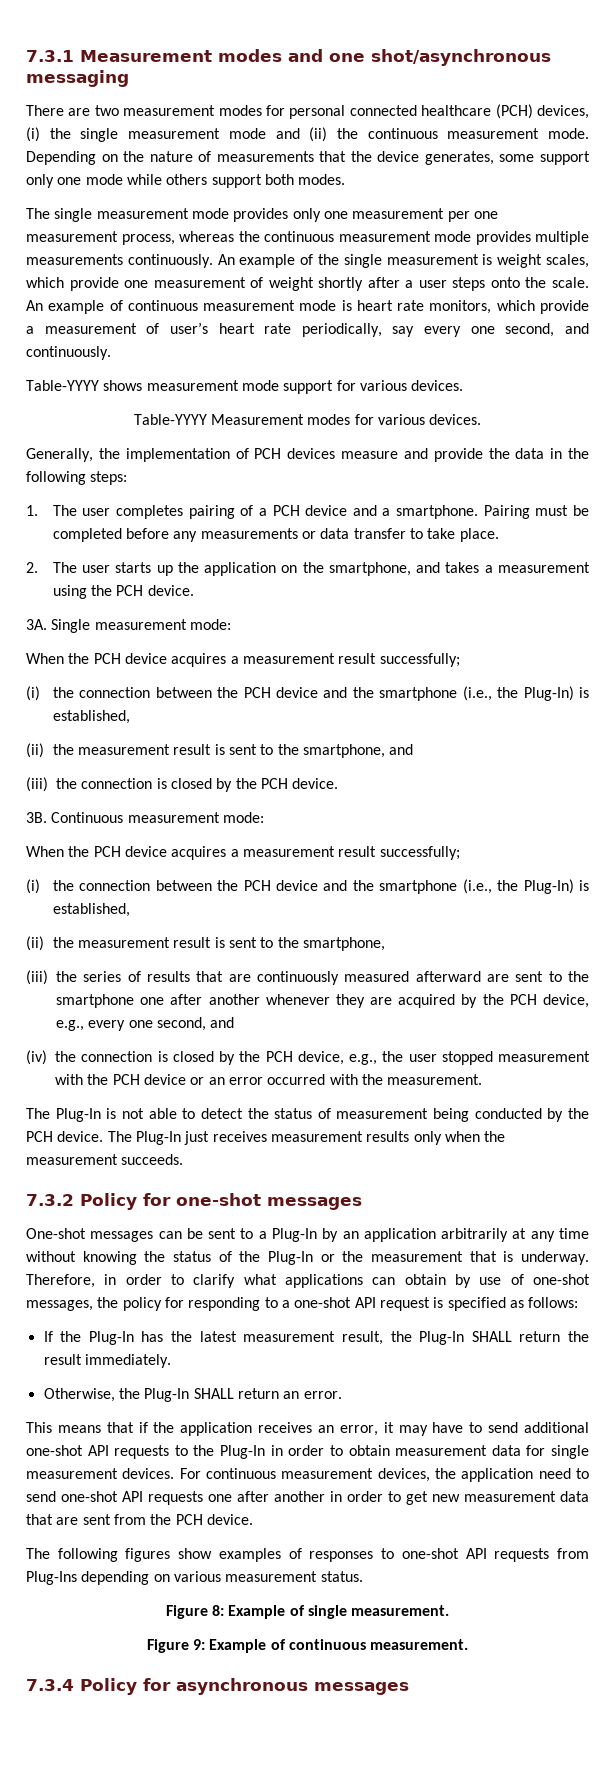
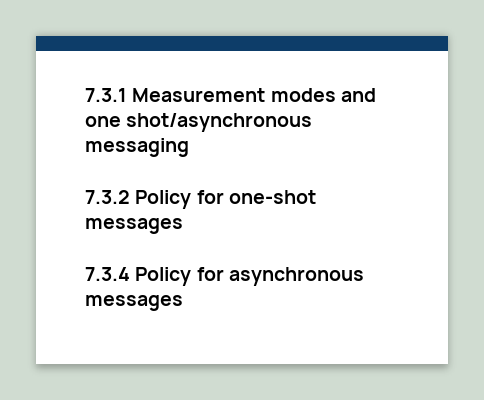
[26,104,590,119] [26,127,589,142] [26,151,591,165] [26,174,346,188] [26,208,498,222] [26,231,589,245] [26,254,589,268] [26,277,590,291] [26,300,589,314] [26,322,589,337] [26,346,111,360] [26,380,464,394] [133,414,482,425] [26,448,589,462] [26,471,128,485] [26,505,590,519] [52,528,499,542] [26,562,590,576] [52,585,194,599] [26,619,231,633] [26,653,460,667] [26,686,590,701] [52,710,130,724] [26,743,414,758] [26,777,339,792] [26,812,264,823] [26,846,460,860] [26,879,590,894] [52,903,130,917] [26,936,386,951] [26,970,589,985] [56,994,589,1008] [56,1017,235,1031] [26,1050,590,1065] [55,1074,483,1085] [26,1108,589,1122] [26,1131,506,1145] [26,1154,184,1165] // There are two measurement modes for personal connected healthcare (PCH) devices, (i) the single measurement mode and (ii) the continuous measurement mode. Depending on the nature of measurements that the device generates, some support only one mode while others support both modes. // The single measurement mode provides only one measurement per one measurement process, whereas the continuous measurement mode provides multiple measurements continuously. An example of the single measurement is weight scales, which provide one measurement of weight shortly after a user steps onto the scale. An example of continuous measurement mode is heart rate monitors, which provide a measurement of user’s heart rate periodically, say every one second, and continuously. // Table-YYYY shows measurement mode support for various devices. // Table-YYYY Measurement modes for various devices. // Generally, the implementation of PCH devices measure and provide the data in the following steps: // 1. The user completes pairing of a PCH device and a smartphone. Pairing must be completed before any measurements or data transfer to take place. // 2. The user starts up the application on the smartphone, and takes a measurement using the PCH device. // 3A. Single measurement mode: // When the PCH device acquires a measurement result successfully; // (i) the connection between the PCH device and the smartphone (i.e., the Plug-In) is established, // (ii) the measurement result is sent to the smartphone, and // (iii) the connection is closed by the PCH device. // 3B. Continuous measurement mode: // When the PCH device acquires a measurement result successfully; // (i) the connection between the PCH device and the smartphone (i.e., the Plug-In) is established, // (ii) the measurement result is sent to the smartphone, // (iii) the series of results that are continuously measured afterward are sent to the smartphone one after another whenever they are acquired by the PCH device, e.g., every one second, and // (iv) the connection is closed by the PCH device, e.g., the user stopped measurement with the PCH device or an error occurred with the measurement. // The Plug-In is not able to detect the status of measurement being conducted by the PCH device. The Plug-In just receives measurement results only when the measurement succeeds. -> (189, 147) none
[26,1228,589,1242] [26,1251,589,1265] [26,1274,590,1288] [26,1297,579,1311] [43,1331,590,1345] [43,1354,171,1368] [43,1388,342,1402] [26,1422,589,1436] [26,1445,590,1459] [26,1468,589,1482] [26,1491,589,1505] [26,1514,253,1525] [26,1548,590,1562] [26,1571,363,1585] [165,1605,450,1619] [146,1639,469,1653] // One-shot messages can be sent to a Plug-In by an application arbitrarily at any time without knowing the status of the Plug-In or the measurement that is underway. Therefore, in order to clarify what applications can obtain by use of one-shot messages, the policy for responding to a one-shot API request is specified as follows: // If the Plug-In has the latest measurement result, the Plug-In SHALL return the result immediately. // Otherwise, the Plug-In SHALL return an error. // This means that if the application receives an error, it may have to send additional one-shot API requests to the Plug-In in order to obtain measurement data for single measurement devices. For continuous measurement devices, the application need to send one-shot API requests one after another in order to get new measurement data that are sent from the PCH device. // The following figures show examples of responses to one-shot API requests from Plug-Ins depending on various measurement status. // Figure 8: Example of single measurement. // Figure 9: Example of continuous measurement. -> (183, 226) none

